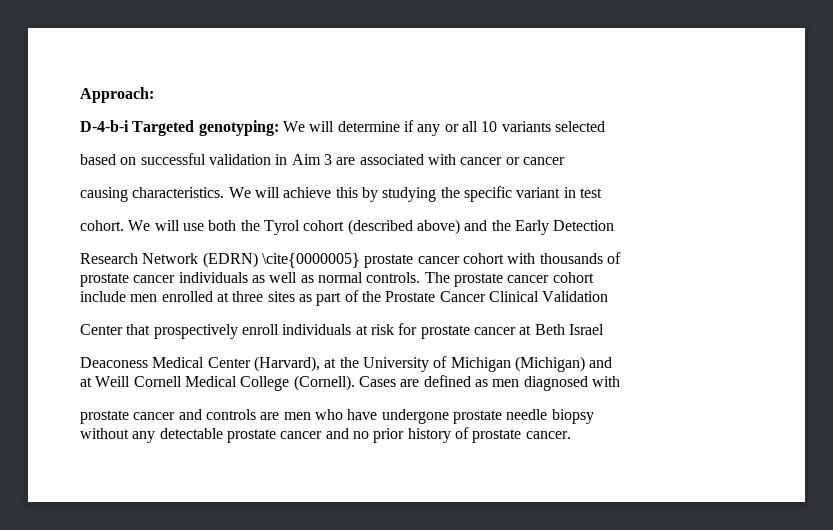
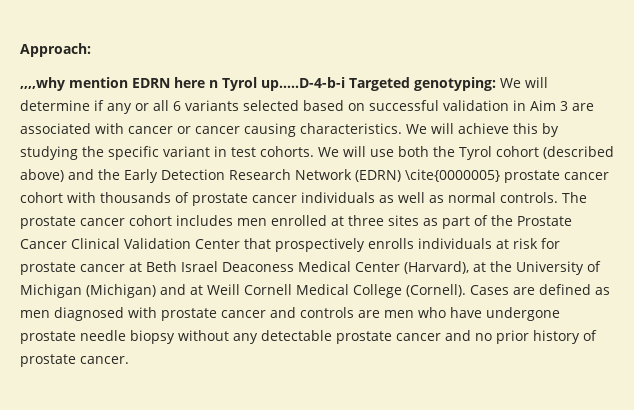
[80,120,129,132] D-4-b-i -> [20,77,345,91] ,,,,why mention EDRN here n Tyrol up…..D-4-b-i
[481,121,498,132] 10 -> [173,101,181,111] 6
(605, 126) // -> (299, 105) none
(565, 161) // -> (240, 130) none
[80,220,124,231] // cohort. -> [260,146,314,157] cohorts.
(615, 225) // -> (225, 174) none
(621, 258) // -> (189, 197) none
[80,291,126,302] // include -> [176,215,233,226] includes
(609, 296) // -> (191, 243) none
[241,324,279,335] enroll -> [368,238,414,249] enrolls
(604, 329) // -> (218, 266) none
(613, 362) // -> (186, 289) none
(620, 381) // -> (157, 312) none
(594, 416) // -> (175, 337) none

